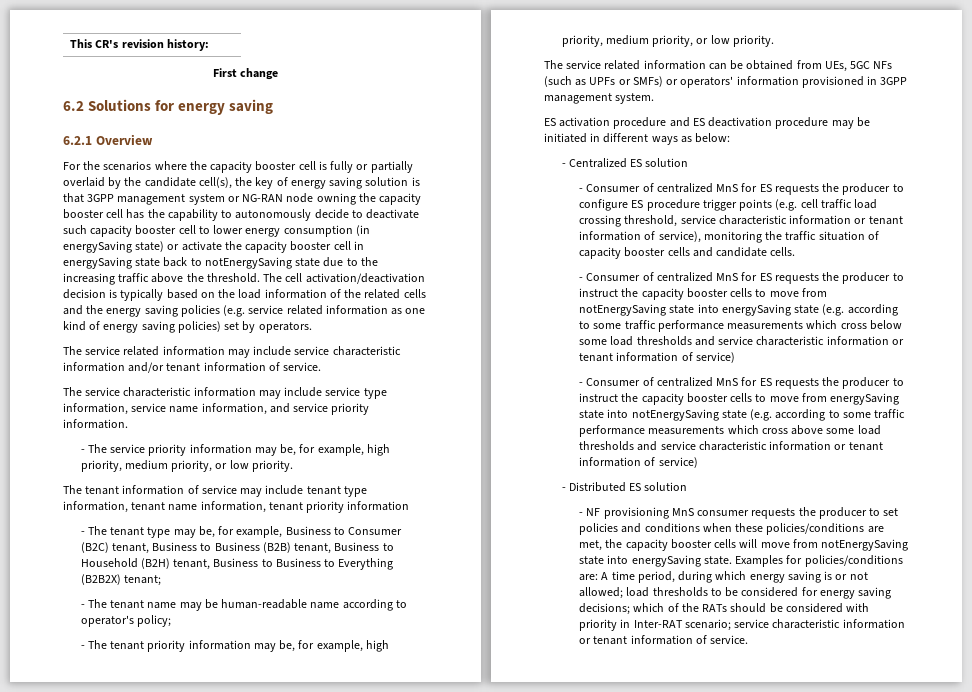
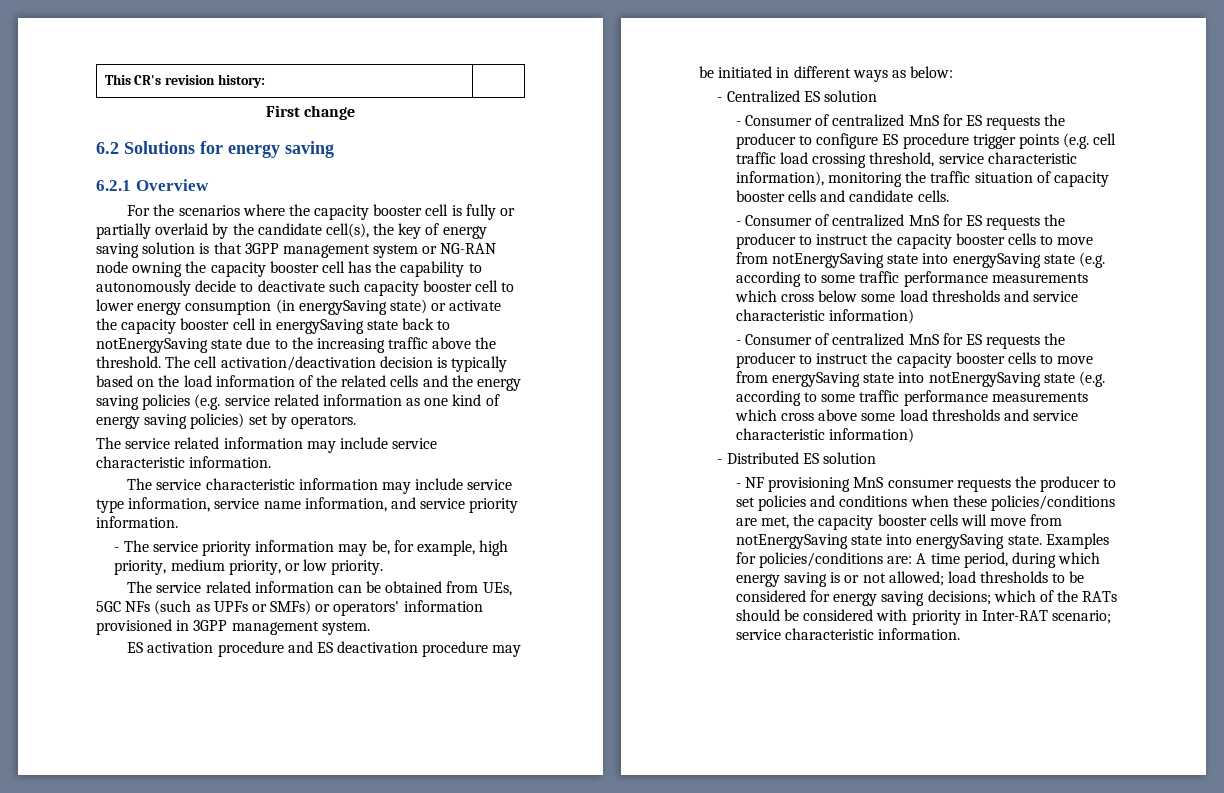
[63,362,322,373] information and/or tenant information of service. -> [189,456,272,468] information.
[63,485,367,497] [63,501,410,513] [80,526,402,538] [80,542,394,554] [80,558,394,570] [80,574,161,586] [80,599,407,611] [80,615,171,627] [80,640,389,652] [561,35,774,47] // The tenant information of service may include tenant type information, tenant name information, tenant priority information // - The tenant type may be, for example, Business to Consumer (B2C) tenant, Business to Business (B2B) tenant, Business to Household (B2H) tenant, Business to Business to Everything (B2B2X) tenant; // - The tenant name may be human-readable name according to operator's policy; // - The tenant priority information may be, for example, high priority, medium priority, or low priority. -> (384, 567) none
[789,215,903,225] [579,231,701,243] information or tenant information of service), -> [735,171,824,186] information),
[826,336,904,346] [579,352,735,363] information or tenant information of service) -> [828,309,914,324] information)
[769,441,883,451] [579,457,698,468] information or tenant information of service) -> [828,428,914,443] information)
[842,619,905,629] [579,635,749,645] information or tenant information of service. -> [878,628,961,640] information.

